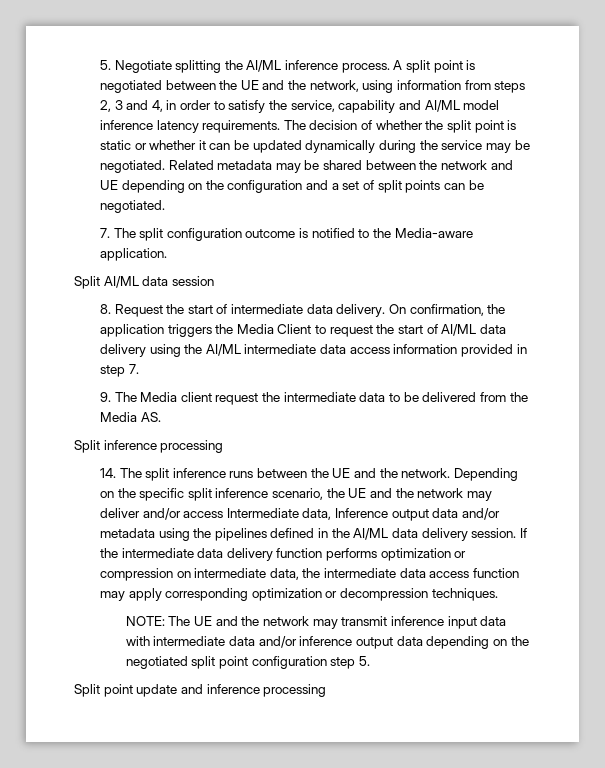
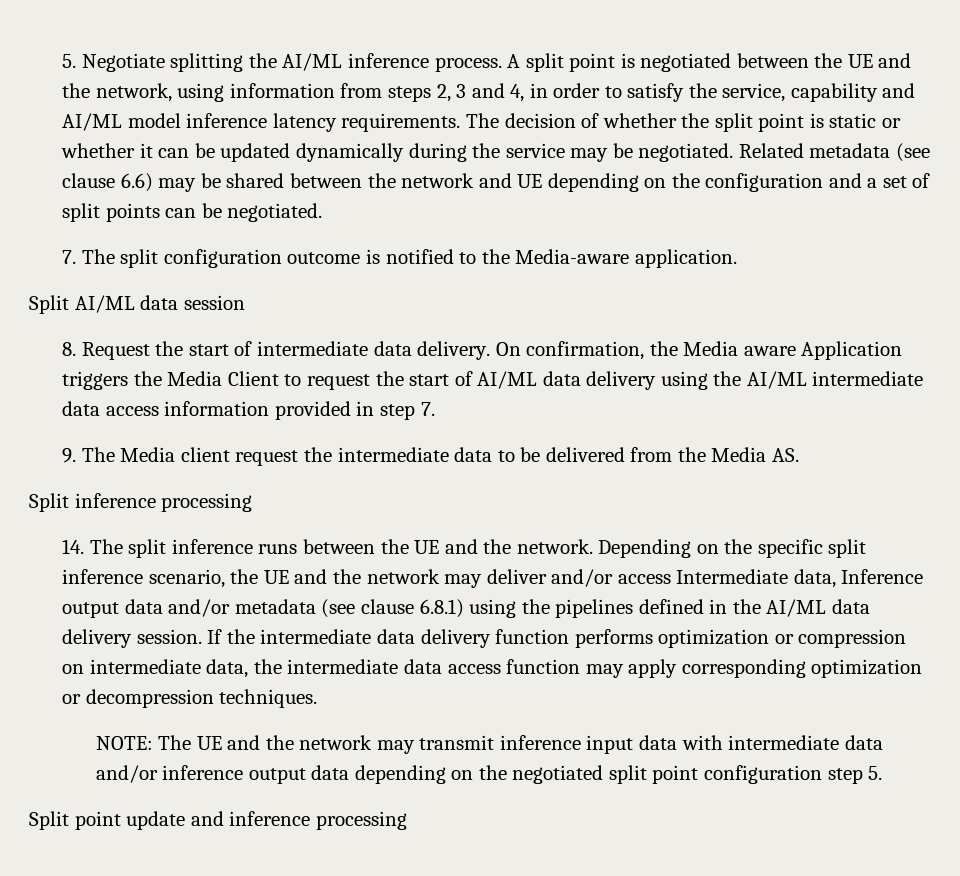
(273, 165) none -> [895,143,930,162] [62,173,153,192] (see clause 6.6)
[99,324,164,337] application -> [683,341,903,360] Media aware Application
(155, 533) none -> [321,599,464,618] (see clause 6.8.1)

